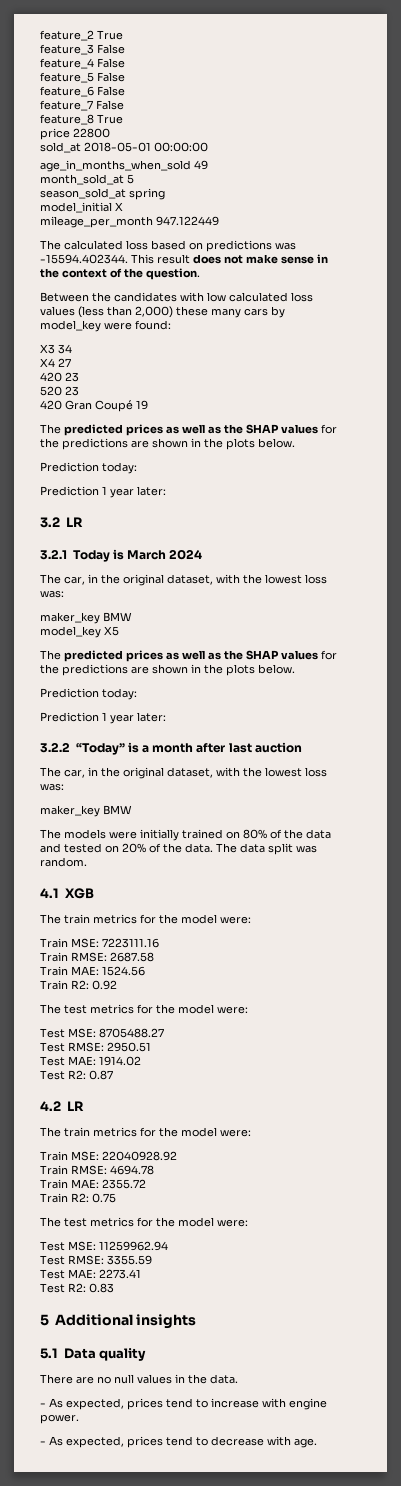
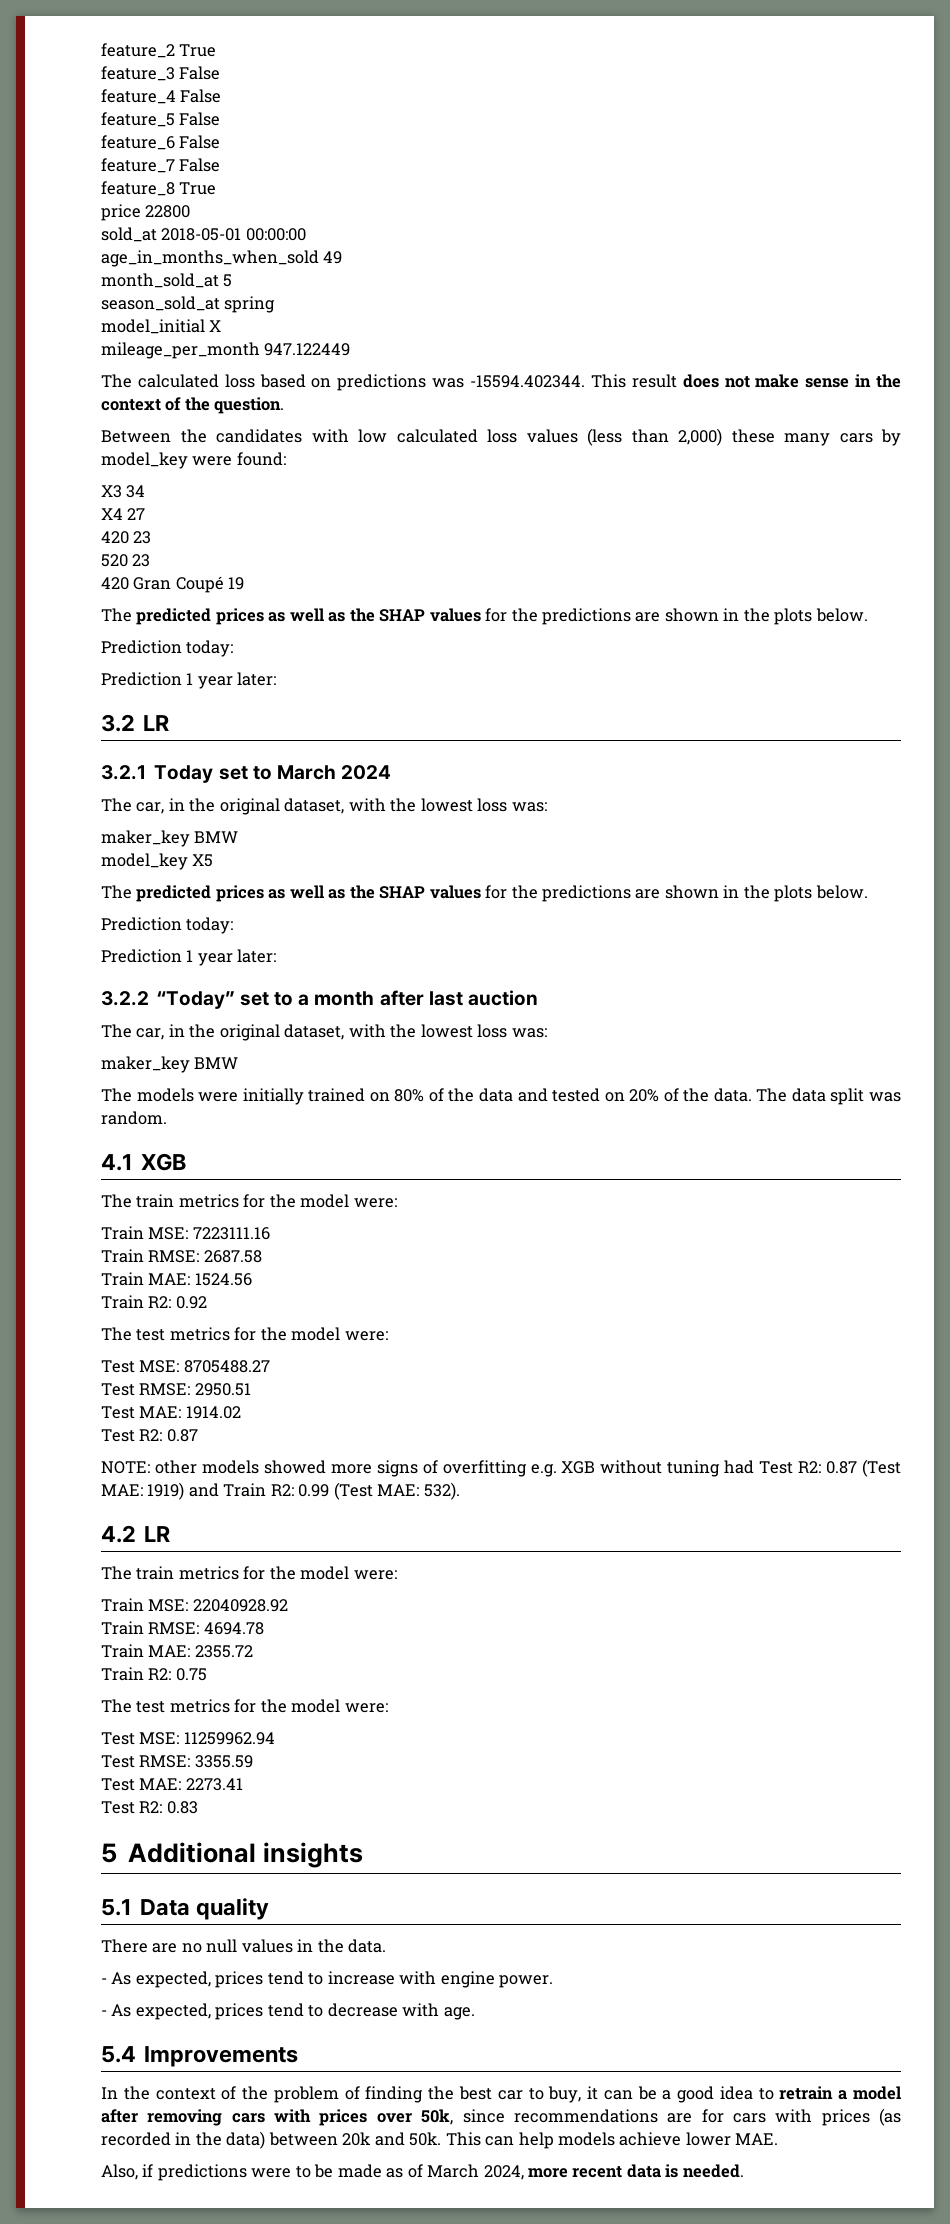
[112,549,124,560] is -> [218,766,272,780] set to
[127,742,139,753] is -> [239,992,293,1006] set to
(113, 1075) none -> [101,1459,901,1477] [101,1482,460,1500] // NOTE: other models showed more signs of overfitting e.g. XGB without tuning had Test R2: 0.87 (Test MAE: 1919) and Train R2: 0.99 (Test MAE: 532).
(317, 1443) none -> [101,2046,299,2067] [101,2086,901,2103] [101,2108,902,2126] [101,2131,779,2149] [101,2164,744,2181] // 5.4 Improvements // In the context of the problem of finding the best car to buy, it can be a good idea to retrain a model after removing cars with prices over 50k, since recommendations are for cars with prices (as recorded in the data) between 20k and 50k. This can help models achieve lower MAE. // Also, if predictions were to be made as of March 2024, more recent data is needed.

